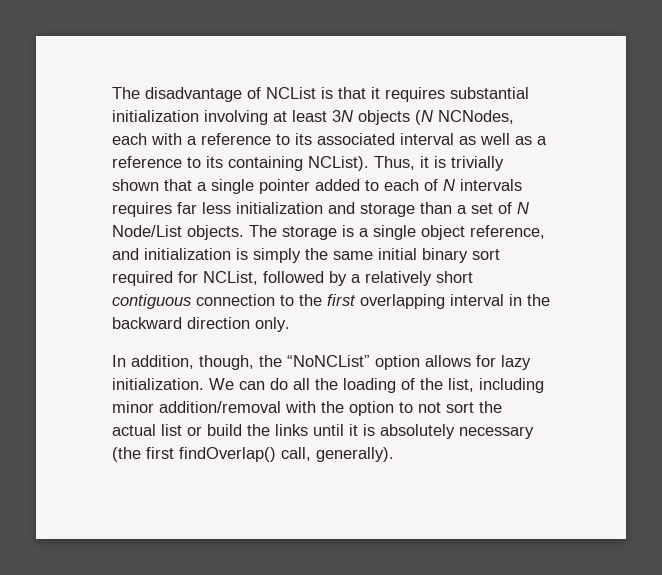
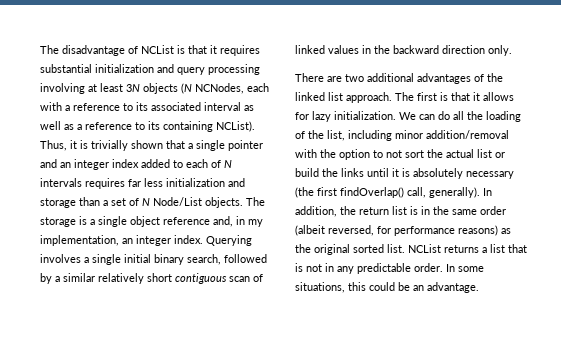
(199, 116) none -> [157,64,260,75] and query processing
(310, 186) none -> [40,159,139,170] and an integer index
[470,225,545,239] [112,248,500,263] [112,271,258,286] reference, and initialization is simply the same initial binary sort required for NCList, -> [163,216,263,227] [40,235,252,246] [40,254,221,265] reference and, in my implementation, an integer index. Querying involves a single initial binary search,
(361, 278) none -> [63,273,95,282] similar
[196,294,504,309] connection to the first overlapping interval -> [229,274,263,282] [295,45,359,54] scan of linked values
[112,355,420,370] In addition, though, the “NoNCList” option -> [295,73,503,84] [295,92,480,103] There are two additional advantages of the linked list approach. The first is that it
(394, 454) none -> [483,188,492,196] [295,206,506,217] [295,225,511,236] [295,244,527,255] [295,263,484,274] [295,282,479,293] In addition, the return list is in the same order (albeit reversed, for performance reasons) as the original sorted list. NCList returns a list that is not in any predictable order. In some situations, this could be an advantage.

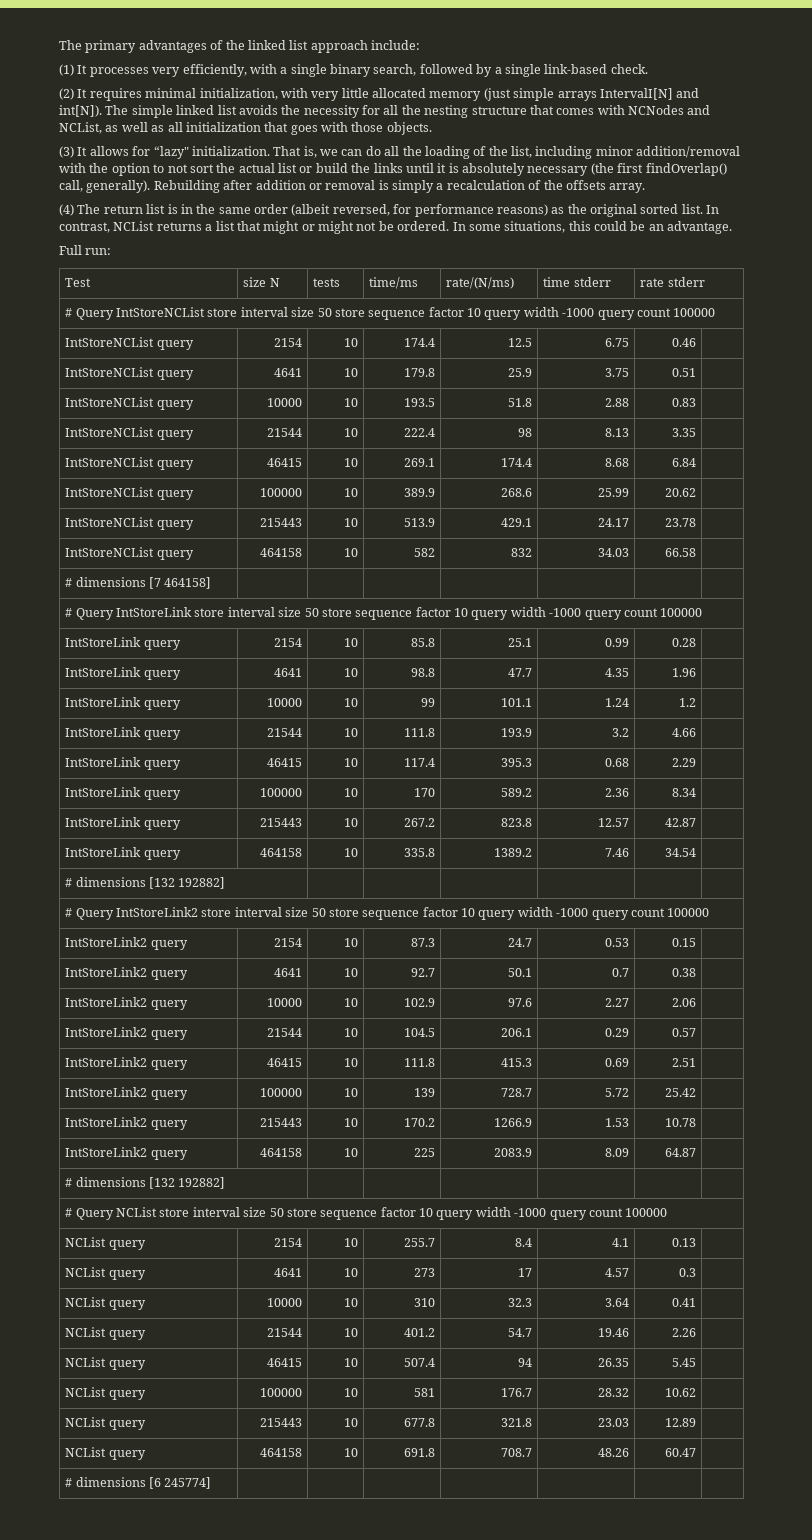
[40,45,260,56] [40,64,260,75] [40,83,269,94] [40,102,254,111] [40,121,255,132] [40,140,263,151] [40,159,232,170] [40,178,245,189] [40,197,265,208] [40,216,263,227] [40,235,252,246] [40,254,151,265] The disadvantage of NCList is that it requires substantial initialization and query processing involving at least 3N objects (N NCNodes, each with a reference to its associated interval as well as a reference to its containing NCList). Thus, it is trivially shown that a single pointer and an integer index added to each of N intervals requires far less initialization and storage than a set of N Node/List objects. The storage is a single object reference and, in my implementation, an integer index. Querying involves a single initial -> [59,40,420,53] [59,64,327,77] The primary advantages of the linked list approach include: // (1) It processes very efficiently, with a single
[63,273,263,284] [295,45,512,56] [295,73,503,84] [295,92,514,103] [295,111,416,122] similar relatively short contiguous scan of linked values in the backward direction only. // There are two additional advantages of the linked list approach. The first is that it allows for lazy initialization. We -> [504,64,648,77] [59,88,700,101] [59,105,711,118] [59,122,432,135] [59,146,338,159] single link-based check. // (2) It requires minimal initialization, with very little allocated memory (just simple arrays IntervalI[N] and int[N]). The simple linked list avoids the necessity for all the nesting structure that comes with NCNodes and NCList, as well as all initialization that goes with those objects. // (3) It allows for “lazy" initialization. That is, we
[483,188,492,196] [295,206,356,217] In addition, the -> [153,180,646,193] [59,204,101,216] Rebuilding after addition or removal is simply a recalculation of the offsets array. // (4) The
(405, 248) none -> [706,205,720,214] [59,222,110,233] In contrast,
[295,263,443,274] is not in any predictable order. -> [263,221,450,234] might or might not be ordered.
(479, 287) none -> [59,245,112,255] [65,278,92,287] [243,277,280,287] [313,278,341,287] [369,277,419,289] [446,277,515,289] [543,277,611,287] [640,277,705,287] [65,307,716,320] [65,337,194,350] [273,338,302,347] [343,338,358,347] [403,338,435,347] [507,338,532,347] [604,338,629,347] [671,338,696,347] [65,367,194,380] [273,368,302,377] [343,368,358,377] [403,368,435,377] [507,368,532,377] [604,368,629,377] [671,368,696,377] [65,397,194,410] [266,398,302,407] [343,398,358,407] [403,398,435,407] [507,398,532,407] [604,398,629,407] [671,398,696,407] [65,427,194,440] [266,428,302,437] [343,428,358,437] [403,428,435,437] [517,428,532,437] [604,428,629,437] [671,428,696,437] [65,457,194,470] [266,458,302,467] [343,458,358,467] [403,458,435,467] [500,458,532,467] [604,458,629,467] [671,458,696,467] [65,487,194,500] [259,488,302,497] [343,488,358,497] [403,488,435,497] [500,488,532,497] [597,488,629,497] [664,488,696,497] [65,517,194,530] [259,518,302,527] [343,518,358,527] [403,518,435,527] [500,518,532,527] [597,518,629,527] [664,518,696,527] [65,547,194,560] [259,548,302,557] [343,548,358,557] [413,548,435,557] [510,548,532,557] [597,548,629,557] [664,548,696,557] [65,577,212,589] [65,607,703,620] [65,637,181,650] [273,638,302,647] [343,638,358,647] [410,638,435,647] [507,638,532,647] [604,638,629,647] [671,638,696,647] [65,667,181,680] [273,668,302,677] [343,668,358,677] [410,668,435,677] [507,668,532,677] [604,668,629,677] [671,668,696,677] [65,697,181,710] [266,698,302,707] [343,698,358,707] [420,698,435,707] [500,698,532,707] [604,698,629,707] [678,698,696,707] [65,727,181,740] [266,728,302,737] [343,728,358,737] [403,728,435,737] [500,728,532,737] [611,728,629,737] [671,728,696,737] [65,757,181,770] [266,758,302,767] [343,758,358,767] [403,758,435,767] [500,758,532,767] [604,758,629,767] [671,758,696,767] [65,787,181,800] [259,788,302,797] [343,788,358,797] [413,788,435,797] [500,788,532,797] [604,788,629,797] [671,788,696,797] [65,817,181,830] [259,818,302,827] [343,818,358,827] [403,818,435,827] [500,818,532,827] [597,818,629,827] [664,818,696,827] [65,847,181,860] [259,848,302,857] [343,848,358,857] [403,848,435,857] [493,848,532,857] [604,848,629,857] [664,848,696,857] [65,877,226,889] [65,907,710,920] [65,937,188,950] [273,938,302,947] [343,938,358,947] [410,938,435,947] [507,938,532,947] [604,938,629,947] [671,938,696,947] [65,967,188,980] [273,968,302,977] [343,968,358,977] [410,968,435,977] [507,968,532,977] [611,968,629,977] [671,968,696,977] [65,997,188,1010] [266,998,302,1007] [343,998,358,1007] [403,998,435,1007] [507,998,532,1007] [604,998,629,1007] [671,998,696,1007] [65,1027,188,1040] [266,1028,302,1037] [343,1028,358,1037] [403,1028,435,1037] [500,1028,532,1037] [604,1028,629,1037] [671,1028,696,1037] [65,1057,188,1070] [266,1058,302,1067] [343,1058,358,1067] [403,1058,435,1067] [500,1058,532,1067] [604,1058,629,1067] [671,1058,696,1067] [65,1087,188,1100] [259,1088,302,1097] [343,1088,358,1097] [413,1088,435,1097] [500,1088,532,1097] [604,1088,629,1097] [664,1088,696,1097] [65,1117,188,1130] [259,1118,302,1127] [343,1118,358,1127] [403,1118,435,1127] [493,1118,532,1127] [604,1118,629,1127] [664,1118,696,1127] [65,1147,188,1160] [259,1148,302,1157] [343,1148,358,1157] [413,1148,435,1157] [493,1148,532,1157] [604,1148,629,1157] [664,1148,696,1157] [65,1177,226,1189] [65,1207,668,1220] [65,1237,146,1250] [273,1238,302,1247] [343,1238,358,1247] [403,1238,435,1247] [514,1238,532,1247] [611,1238,629,1247] [671,1238,696,1247] [65,1267,146,1280] [273,1268,302,1277] [343,1268,358,1277] [413,1268,435,1277] [517,1268,532,1277] [604,1268,629,1277] [678,1268,696,1277] [65,1297,146,1310] [266,1298,302,1307] [343,1298,358,1307] [413,1298,435,1307] [507,1298,532,1307] [604,1298,629,1307] [671,1298,696,1307] [65,1327,146,1340] [266,1328,302,1337] [343,1328,358,1337] [403,1328,435,1337] [507,1328,532,1337] [597,1328,629,1337] [671,1328,696,1337] [65,1357,146,1370] [266,1358,302,1367] [343,1358,358,1367] [403,1358,435,1367] [517,1358,532,1367] [597,1358,629,1367] [671,1358,696,1367] [65,1387,146,1400] [259,1388,302,1397] [343,1388,358,1397] [413,1388,435,1397] [500,1388,532,1397] [597,1388,629,1397] [664,1388,696,1397] [65,1417,146,1430] [259,1418,302,1427] [343,1418,358,1427] [403,1418,435,1427] [500,1418,532,1427] [597,1418,629,1427] [664,1418,696,1427] [65,1447,146,1460] [259,1448,302,1457] [343,1448,358,1457] [403,1448,435,1457] [500,1448,532,1457] [597,1448,629,1457] [664,1448,696,1457] [65,1477,212,1489] // Full run: // Test | size N | tests | time/ms | rate/(N/ms) | time stderr | rate stderr // # Query IntStoreNCList store interval size 50 store sequence factor 10 query width -1000 query count 100000 // IntStoreNCList query | 2154 | 10 | 174.4 | 12.5 | 6.75 | 0.46 | // IntStoreNCList query | 4641 | 10 | 179.8 | 25.9 | 3.75 | 0.51 | // IntStoreNCList query | 10000 | 10 | 193.5 | 51.8 | 2.88 | 0.83 | // IntStoreNCList query | 21544 | 10 | 222.4 | 98 | 8.13 | 3.35 | // IntStoreNCList query | 46415 | 10 | 269.1 | 174.4 | 8.68 | 6.84 | // IntStoreNCList query | 100000 | 10 | 389.9 | 268.6 | 25.99 | 20.62 | // IntStoreNCList query | 215443 | 10 | 513.9 | 429.1 | 24.17 | 23.78 | // IntStoreNCList query | 464158 | 10 | 582 | 832 | 34.03 | 66.58 | // # dimensions [7 464158] | | | | | | | // # Query IntStoreLink store interval size 50 store sequence factor 10 query width -1000 query count 100000 // IntStoreLink query | 2154 | 10 | 85.8 | 25.1 | 0.99 | 0.28 | // IntStoreLink query | 4641 | 10 | 98.8 | 47.7 | 4.35 | 1.96 | // IntStoreLink query | 10000 | 10 | 99 | 101.1 | 1.24 | 1.2 | // IntStoreLink query | 21544 | 10 | 111.8 | 193.9 | 3.2 | 4.66 | // IntStoreLink query | 46415 | 10 | 117.4 | 395.3 | 0.68 | 2.29 | // IntStoreLink query | 100000 | 10 | 170 | 589.2 | 2.36 | 8.34 | // IntStoreLink query | 215443 | 10 | 267.2 | 823.8 | 12.57 | 42.87 | // IntStoreLink query | 464158 | 10 | 335.8 | 1389.2 | 7.46 | 34.54 | // # dimensions [132 192882] | | | | | | // # Query IntStoreLink2 store interval size 50 store sequence factor 10 query width -1000 query count 100000 // IntStoreLink2 query | 2154 | 10 | 87.3 | 24.7 | 0.53 | 0.15 | // IntStoreLink2 query | 4641 | 10 | 92.7 | 50.1 | 0.7 | 0.38 | // IntStoreLink2 query | 10000 | 10 | 102.9 | 97.6 | 2.27 | 2.06 | // IntStoreLink2 query | 21544 | 10 | 104.5 | 206.1 | 0.29 | 0.57 | // IntStoreLink2 query | 46415 | 10 | 111.8 | 415.3 | 0.69 | 2.51 | // IntStoreLink2 query | 100000 | 10 | 139 | 728.7 | 5.72 | 25.42 | // IntStoreLink2 query | 215443 | 10 | 170.2 | 1266.9 | 1.53 | 10.78 | // IntStoreLink2 query | 464158 | 10 | 225 | 2083.9 | 8.09 | 64.87 | // # dimensions [132 192882] | | | | | | // # Query NCList store interval size 50 store sequence factor 10 query width -1000 query count 100000 // NCList query | 2154 | 10 | 255.7 | 8.4 | 4.1 | 0.13 | // NCList query | 4641 | 10 | 273 | 17 | 4.57 | 0.3 | // NCList query | 10000 | 10 | 310 | 32.3 | 3.64 | 0.41 | // NCList query | 21544 | 10 | 401.2 | 54.7 | 19.46 | 2.26 | // NCList query | 46415 | 10 | 507.4 | 94 | 26.35 | 5.45 | // NCList query | 100000 | 10 | 581 | 176.7 | 28.32 | 10.62 | // NCList query | 215443 | 10 | 677.8 | 321.8 | 23.03 | 12.89 | // NCList query | 464158 | 10 | 691.8 | 708.7 | 48.26 | 60.47 | // # dimensions [6 245774] | | | | | | |

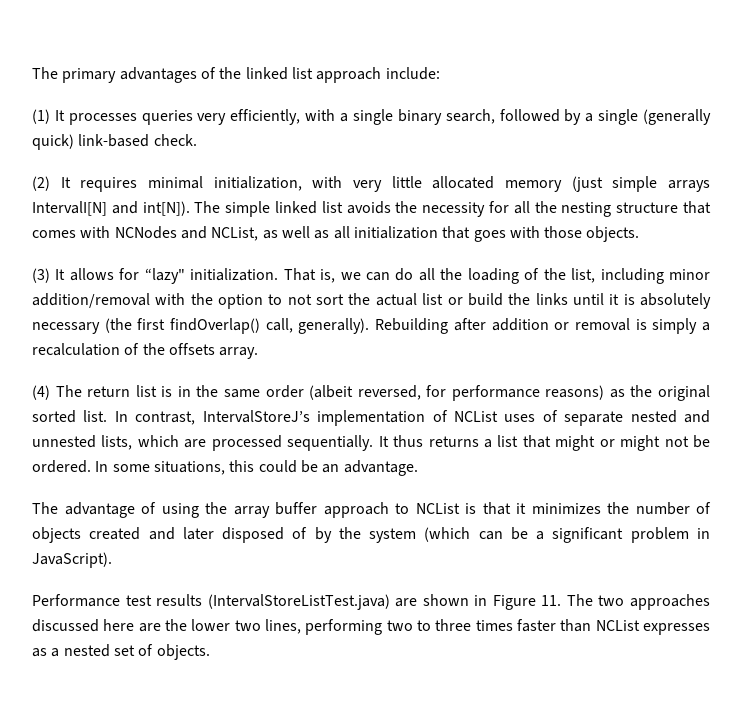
(149, 72) none -> [141,110,193,125] queries
(541, 70) none -> [643,109,712,125] [32,134,74,150] (generally quick)
[113,221,155,231] NCList -> [202,410,710,426] [32,435,424,451] IntervalStoreJ’s implementation of NCList uses of separate nested and unnested lists, which are processed sequentially. It thus
[59,245,112,255] [65,278,92,287] [243,277,280,287] [313,278,341,287] [369,277,419,289] [446,277,515,289] [543,277,611,287] [640,277,705,287] [65,307,716,320] [65,337,194,350] [273,338,302,347] [343,338,358,347] [403,338,435,347] [507,338,532,347] [604,338,629,347] [671,338,696,347] [65,367,194,380] [273,368,302,377] [343,368,358,377] [403,368,435,377] [507,368,532,377] [604,368,629,377] [671,368,696,377] [65,397,194,410] [266,398,302,407] [343,398,358,407] [403,398,435,407] [507,398,532,407] [604,398,629,407] [671,398,696,407] [65,427,194,440] [266,428,302,437] [343,428,358,437] [403,428,435,437] [517,428,532,437] [604,428,629,437] [671,428,696,437] [65,457,194,470] [266,458,302,467] [343,458,358,467] [403,458,435,467] [500,458,532,467] [604,458,629,467] [671,458,696,467] [65,487,194,500] [259,488,302,497] [343,488,358,497] [403,488,435,497] [500,488,532,497] [597,488,629,497] [664,488,696,497] [65,517,194,530] [259,518,302,527] [343,518,358,527] [403,518,435,527] [500,518,532,527] [597,518,629,527] [664,518,696,527] [65,547,194,560] [259,548,302,557] [343,548,358,557] [413,548,435,557] [510,548,532,557] [597,548,629,557] [664,548,696,557] [65,577,212,589] [65,607,703,620] [65,637,181,650] [273,638,302,647] [343,638,358,647] [410,638,435,647] [507,638,532,647] [604,638,629,647] [671,638,696,647] [65,667,181,680] [273,668,302,677] [343,668,358,677] [410,668,435,677] [507,668,532,677] [604,668,629,677] [671,668,696,677] [65,697,181,710] [266,698,302,707] [343,698,358,707] [420,698,435,707] [500,698,532,707] [604,698,629,707] [678,698,696,707] [65,727,181,740] [266,728,302,737] [343,728,358,737] [403,728,435,737] [500,728,532,737] [611,728,629,737] [671,728,696,737] [65,757,181,770] [266,758,302,767] [343,758,358,767] [403,758,435,767] [500,758,532,767] [604,758,629,767] [671,758,696,767] [65,787,181,800] [259,788,302,797] [343,788,358,797] [413,788,435,797] [500,788,532,797] [604,788,629,797] [671,788,696,797] [65,817,181,830] [259,818,302,827] [343,818,358,827] [403,818,435,827] [500,818,532,827] [597,818,629,827] [664,818,696,827] [65,847,181,860] [259,848,302,857] [343,848,358,857] [403,848,435,857] [493,848,532,857] [604,848,629,857] [664,848,696,857] [65,877,226,889] [65,907,710,920] [65,937,188,950] [273,938,302,947] [343,938,358,947] [410,938,435,947] [507,938,532,947] [604,938,629,947] [671,938,696,947] [65,967,188,980] [273,968,302,977] [343,968,358,977] [410,968,435,977] [507,968,532,977] [611,968,629,977] [671,968,696,977] [65,997,188,1010] [266,998,302,1007] [343,998,358,1007] [403,998,435,1007] [507,998,532,1007] [604,998,629,1007] [671,998,696,1007] [65,1027,188,1040] [266,1028,302,1037] [343,1028,358,1037] [403,1028,435,1037] [500,1028,532,1037] [604,1028,629,1037] [671,1028,696,1037] [65,1057,188,1070] [266,1058,302,1067] [343,1058,358,1067] [403,1058,435,1067] [500,1058,532,1067] [604,1058,629,1067] [671,1058,696,1067] [65,1087,188,1100] [259,1088,302,1097] [343,1088,358,1097] [413,1088,435,1097] [500,1088,532,1097] [604,1088,629,1097] [664,1088,696,1097] [65,1117,188,1130] [259,1118,302,1127] [343,1118,358,1127] [403,1118,435,1127] [493,1118,532,1127] [604,1118,629,1127] [664,1118,696,1127] [65,1147,188,1160] [259,1148,302,1157] [343,1148,358,1157] [413,1148,435,1157] [493,1148,532,1157] [604,1148,629,1157] [664,1148,696,1157] [65,1177,226,1189] [65,1207,668,1220] [65,1237,146,1250] [273,1238,302,1247] [343,1238,358,1247] [403,1238,435,1247] [514,1238,532,1247] [611,1238,629,1247] [671,1238,696,1247] [65,1267,146,1280] [273,1268,302,1277] [343,1268,358,1277] [413,1268,435,1277] [517,1268,532,1277] [604,1268,629,1277] [678,1268,696,1277] [65,1297,146,1310] [266,1298,302,1307] [343,1298,358,1307] [413,1298,435,1307] [507,1298,532,1307] [604,1298,629,1307] [671,1298,696,1307] [65,1327,146,1340] [266,1328,302,1337] [343,1328,358,1337] [403,1328,435,1337] [507,1328,532,1337] [597,1328,629,1337] [671,1328,696,1337] [65,1357,146,1370] [266,1358,302,1367] [343,1358,358,1367] [403,1358,435,1367] [517,1358,532,1367] [597,1358,629,1367] [671,1358,696,1367] [65,1387,146,1400] [259,1388,302,1397] [343,1388,358,1397] [413,1388,435,1397] [500,1388,532,1397] [597,1388,629,1397] [664,1388,696,1397] [65,1417,146,1430] [259,1418,302,1427] [343,1418,358,1427] [403,1418,435,1427] [500,1418,532,1427] [597,1418,629,1427] [664,1418,696,1427] [65,1447,146,1460] [259,1448,302,1457] [343,1448,358,1457] [403,1448,435,1457] [500,1448,532,1457] [597,1448,629,1457] [664,1448,696,1457] [65,1477,212,1489] Full run: // Test | size N | tests | time/ms | rate/(N/ms) | time stderr | rate stderr // # Query IntStoreNCList store interval size 50 store sequence factor 10 query width -1000 query count 100000 // IntStoreNCList query | 2154 | 10 | 174.4 | 12.5 | 6.75 | 0.46 | // IntStoreNCList query | 4641 | 10 | 179.8 | 25.9 | 3.75 | 0.51 | // IntStoreNCList query | 10000 | 10 | 193.5 | 51.8 | 2.88 | 0.83 | // IntStoreNCList query | 21544 | 10 | 222.4 | 98 | 8.13 | 3.35 | // IntStoreNCList query | 46415 | 10 | 269.1 | 174.4 | 8.68 | 6.84 | // IntStoreNCList query | 100000 | 10 | 389.9 | 268.6 | 25.99 | 20.62 | // IntStoreNCList query | 215443 | 10 | 513.9 | 429.1 | 24.17 | 23.78 | // IntStoreNCList query | 464158 | 10 | 582 | 832 | 34.03 | 66.58 | // # dimensions [7 464158] | | | | | | | // # Query IntStoreLink store interval size 50 store sequence factor 10 query width -1000 query count 100000 // IntStoreLink query | 2154 | 10 | 85.8 | 25.1 | 0.99 | 0.28 | // IntStoreLink query | 4641 | 10 | 98.8 | 47.7 | 4.35 | 1.96 | // IntStoreLink query | 10000 | 10 | 99 | 101.1 | 1.24 | 1.2 | // IntStoreLink query | 21544 | 10 | 111.8 | 193.9 | 3.2 | 4.66 | // IntStoreLink query | 46415 | 10 | 117.4 | 395.3 | 0.68 | 2.29 | // IntStoreLink query | 100000 | 10 | 170 | 589.2 | 2.36 | 8.34 | // IntStoreLink query | 215443 | 10 | 267.2 | 823.8 | 12.57 | 42.87 | // IntStoreLink query | 464158 | 10 | 335.8 | 1389.2 | 7.46 | 34.54 | // # dimensions [132 192882] | | | | | | // # Query IntStoreLink2 store interval size 50 store sequence factor 10 query width -1000 query count 100000 // IntStoreLink2 query | 2154 | 10 | 87.3 | 24.7 | 0.53 | 0.15 | // IntStoreLink2 query | 4641 | 10 | 92.7 | 50.1 | 0.7 | 0.38 | // IntStoreLink2 query | 10000 | 10 | 102.9 | 97.6 | 2.27 | 2.06 | // IntStoreLink2 query | 21544 | 10 | 104.5 | 206.1 | 0.29 | 0.57 | // IntStoreLink2 query | 46415 | 10 | 111.8 | 415.3 | 0.69 | 2.51 | // IntStoreLink2 query | 100000 | 10 | 139 | 728.7 | 5.72 | 25.42 | // IntStoreLink2 query | 215443 | 10 | 170.2 | 1266.9 | 1.53 | 10.78 | // IntStoreLink2 query | 464158 | 10 | 225 | 2083.9 | 8.09 | 64.87 | // # dimensions [132 192882] | | | | | | // # Query NCList store interval size 50 store sequence factor 10 query width -1000 query count 100000 // NCList query | 2154 | 10 | 255.7 | 8.4 | 4.1 | 0.13 | // NCList query | 4641 | 10 | 273 | 17 | 4.57 | 0.3 | // NCList query | 10000 | 10 | 310 | 32.3 | 3.64 | 0.41 | // NCList query | 21544 | 10 | 401.2 | 54.7 | 19.46 | 2.26 | // NCList query | 46415 | 10 | 507.4 | 94 | 26.35 | 5.45 | // NCList query | 100000 | 10 | 581 | 176.7 | 28.32 | 10.62 | // NCList query | 215443 | 10 | 677.8 | 321.8 | 23.03 | 12.89 | // NCList query | 464158 | 10 | 691.8 | 708.7 | 48.26 | 60.47 | // # dimensions [6 245774] | | | | | | | -> [32,502,711,518] [32,527,710,543] [32,552,112,568] [32,594,710,610] [32,619,711,635] [32,644,210,660] The advantage of using the array buffer approach to NCList is that it minimizes the number of objects created and later disposed of by the system (which can be a significant problem in JavaScript). // Performance test results (IntervalStoreListTest.java) are shown in Figure 11. The two approaches discussed here are the lower two lines, performing two to three times faster than NCList expresses as a nested set of objects.

